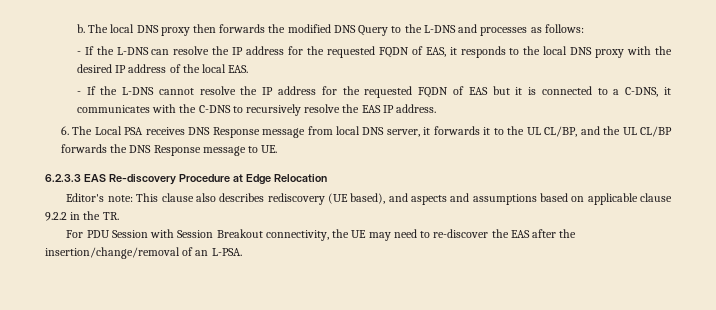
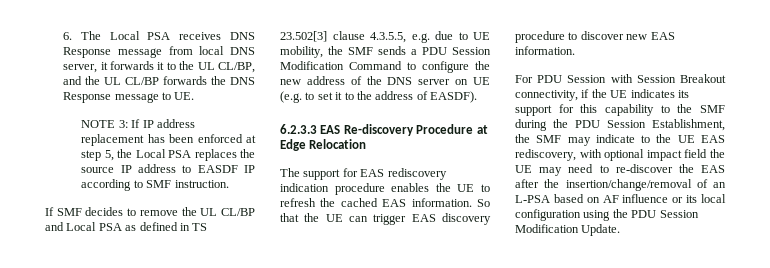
[76,24,584,36] [76,46,672,58] [76,64,249,73] [76,86,671,98] [76,104,437,116] b. The local DNS proxy then forwards the modified DNS Query to the L-DNS and processes as follows: // - If the L-DNS can resolve the IP address for the requested FQDN of EAS, it responds to the local DNS proxy with the desired IP address of the local EAS. // - If the L-DNS cannot resolve the IP address for the requested FQDN of EAS but it is connected to a C-DNS, it communicates with the C-DNS to recursively resolve the EAS IP address. // -> (63, 36) none
(278, 149) none -> [81,119,195,128] [81,134,256,146] [81,149,255,161] [81,164,256,173] [81,179,229,191] [45,207,255,216] [45,222,208,231] [280,31,490,43] [280,46,491,58] [280,61,490,73] [280,76,490,85] [280,91,477,103] // NOTE 3: If IP address replacement has been enforced at step 5, the Local PSA replaces the source IP address to EASDF IP according to SMF instruction. // If SMF decides to remove the UL CL/BP and Local PSA as defined in TS 23.502[3] clause 4.3.5.5, e.g. due to UE mobility, the SMF sends a PDU Session Modification Command to configure the new address of the DNS server on UE (e.g. to set it to the address of EASDF).
[66,193,672,205] [45,211,119,221] Editor's note: This clause also describes rediscovery (UE based), and aspects and assumptions based on applicable clause 9.2.2 in the TR. -> [280,168,447,180] [280,183,490,195] [280,198,490,207] [280,213,491,225] [515,31,675,43] [515,46,575,55] The support for EAS rediscovery indication procedure enables the UE to refresh the cached EAS information. So that the UE can trigger EAS discovery procedure to discover new EAS information.
(329, 235) none -> [581,89,689,98] [515,104,725,116] [515,119,725,131] [515,134,725,146] [515,149,708,161] if the UE indicates its support for this capability to the SMF during the PDU Session Establishment, the SMF may indicate to the UE EAS rediscovery, with optional impact field
[211,248,242,256] L-PSA. -> [515,194,726,203] [515,209,699,221] [515,224,621,236] L-PSA based on AF influence or its local configuration using the PDU Session Modification Update.

